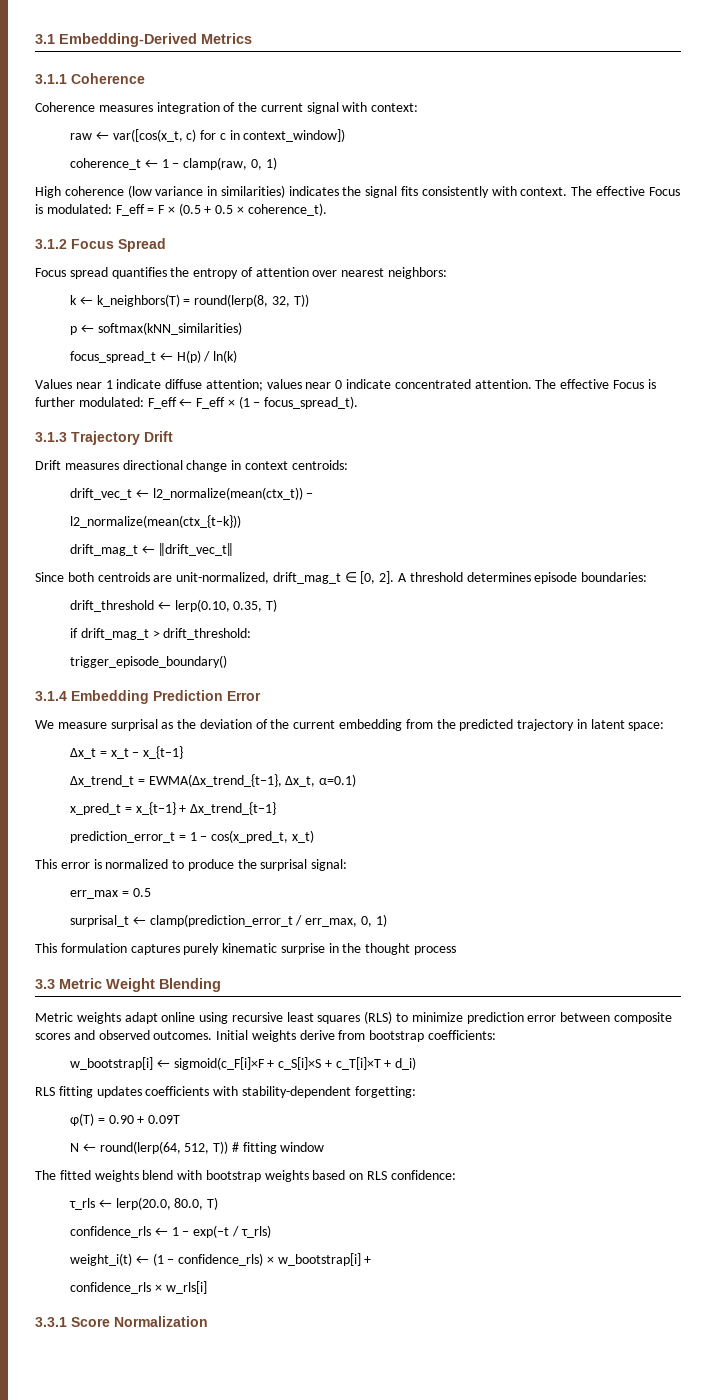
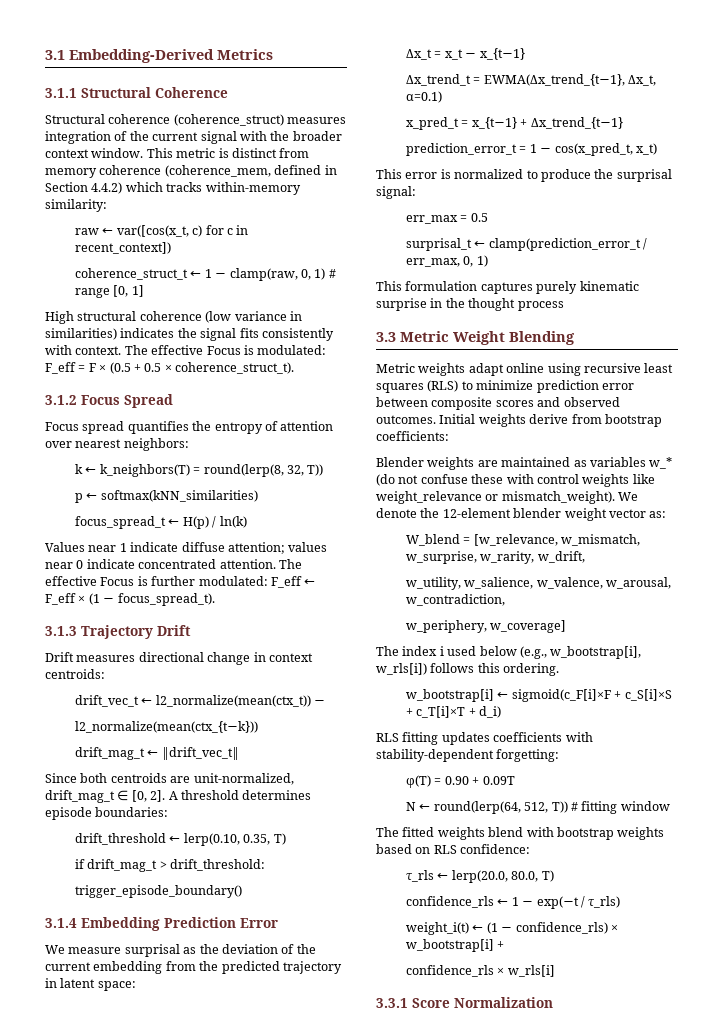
(67, 79) none -> [81,87,151,98] Structural
[35,102,95,112] Coherence -> [45,114,284,126] Structural coherence (coherence_struct)
[371,103,419,112] context: -> [270,131,342,141] [45,148,310,158] [45,165,337,178] [45,182,301,195] [45,199,107,212] the broader context window. This metric is distinct from memory coherence (coherence_mem, defined in Section 4.4.2) which tracks within-memory similarity:
[243,129,346,142] [69,158,141,170] context_window]) // coherence_t -> [75,242,172,254] [75,268,189,280] recent_context]) // coherence_struct_t
(277, 163) none -> [328,269,336,278] [75,285,144,298] # range [0, 1]
(61, 192) none -> [77,311,137,321] structural
[247,203,327,216] coherence_t). -> [175,362,294,374] coherence_struct_t).
(497, 1035) none -> [376,457,673,470] [376,474,655,487] [376,491,639,504] [376,508,667,521] [406,534,641,546] [406,551,585,564] [406,577,672,590] [406,594,506,606] [406,620,567,633] [376,646,642,659] [376,663,560,676] // Blender weights are maintained as variables w_* (do not confuse these with control weights like weight_relevance or mismatch_weight). We denote the 12-element blender weight vector as: // W_blend = [w_relevance, w_mismatch, w_surprise, w_rarity, w_drift, // w_utility, w_salience, w_valence, w_arousal, w_contradiction, // w_periphery, w_coverage] // The index i used below (e.g., w_bootstrap[i], w_rls[i]) follows this ordering.

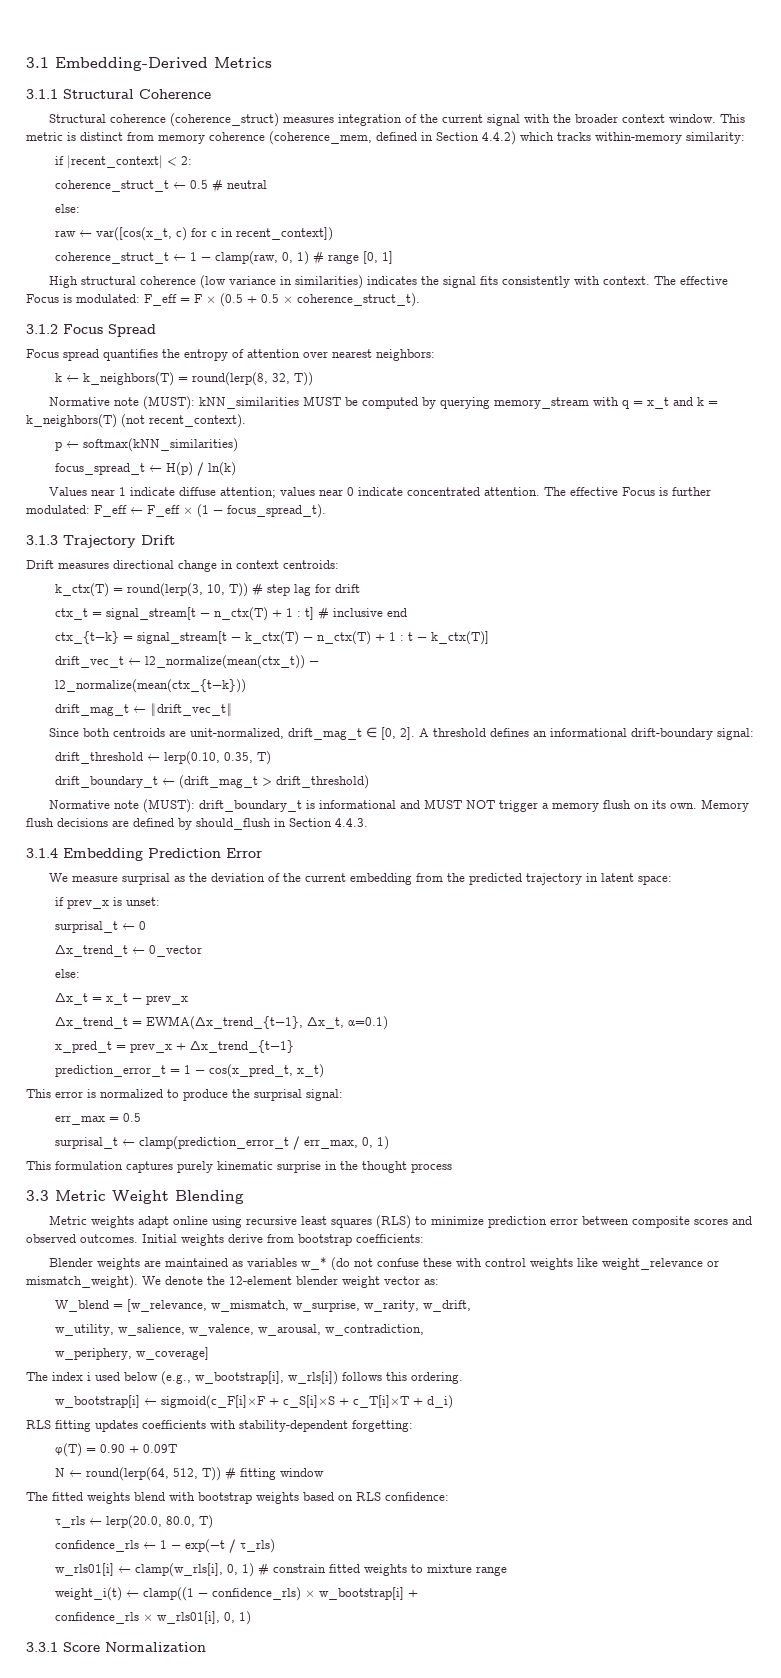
(107, 205) none -> [54,155,192,169] [54,179,267,193] [54,204,80,213] // if |recent_context| < 2: // coherence_struct_t ← 0.5 # neutral // else:
(324, 470) none -> [49,396,719,410] [26,414,246,428] // Normative note (MUST): kNN_similarities MUST be computed by querying memory_stream with q = x_t and k = k_neighbors(T) (not recent_context).
(105, 674) none -> [54,583,360,597] [54,607,407,621] [54,631,489,645] // k_ctx(T) = round(lerp(3, 10, T)) # step lag for drift // ctx_t = signal_stream[t − n_ctx(T) + 1 : t] # inclusive end // ctx_{t−k} = signal_stream[t − k_ctx(T) − n_ctx(T) + 1 : t − k_ctx(T)]
[242,790,312,800] [45,807,169,820] determines episode boundaries: -> [490,728,755,740] defines an informational drift-boundary signal:
[75,859,266,872] [75,885,243,898] if drift_mag_t > drift_threshold: // trigger_episode_boundary() -> [54,775,369,789] [49,799,750,813] [26,818,368,830] drift_boundary_t ← (drift_mag_t > drift_threshold) // Normative note (MUST): drift_boundary_t is informational and MUST NOT trigger a memory flush on its own. Memory flush decisions are defined by should_flush in Section 4.4.3.
(136, 986) none -> [54,897,160,909] [54,921,146,933] [54,944,202,957] [54,969,80,978] // if prev_x is unset: // surprisal_t ← 0 // Δx_trend_t ← 0_vector // else:
[479,48,525,60] x_{t−1} -> [145,995,188,1005] prev_x
[471,117,517,129] x_{t−1} -> [129,1043,172,1053] prev_x
(621, 902) none -> [54,1563,507,1577] // w_rls01[i] ← clamp(w_rls[i], 0, 1) # constrain fitted weights to mixture range
[486,922,498,934] (1 -> [142,1587,194,1601] clamp((1
[507,965,555,977] w_rls[i] -> [156,1611,251,1625] w_rls01[i], 0, 1)

